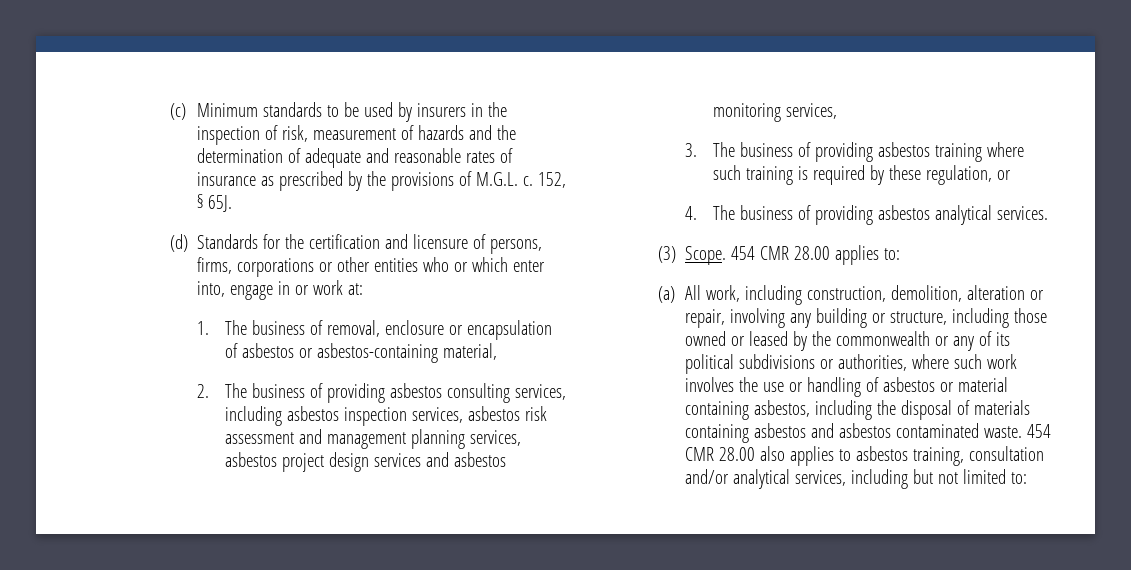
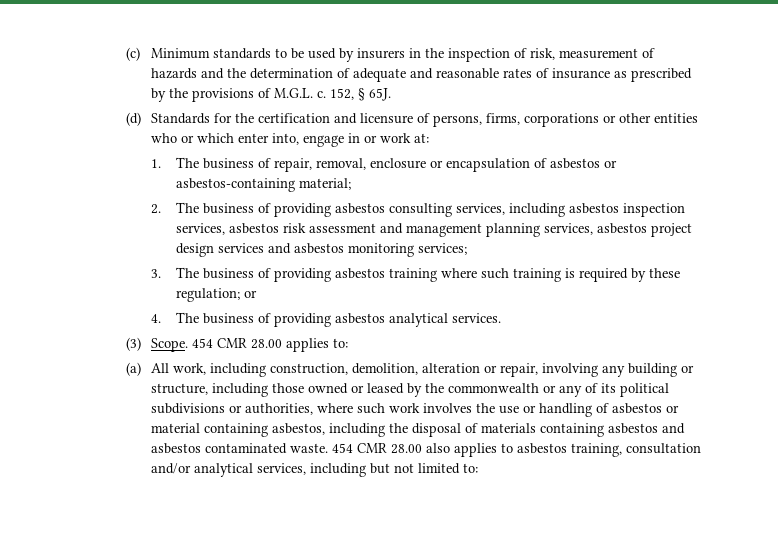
(323, 327) none -> [273,158,312,172] repair,
[442,343,497,360] material, -> [298,178,351,190] material;
[785,103,837,119] services, -> [417,243,467,255] services;
[925,165,992,185] regulation, -> [175,288,240,302] regulation;

